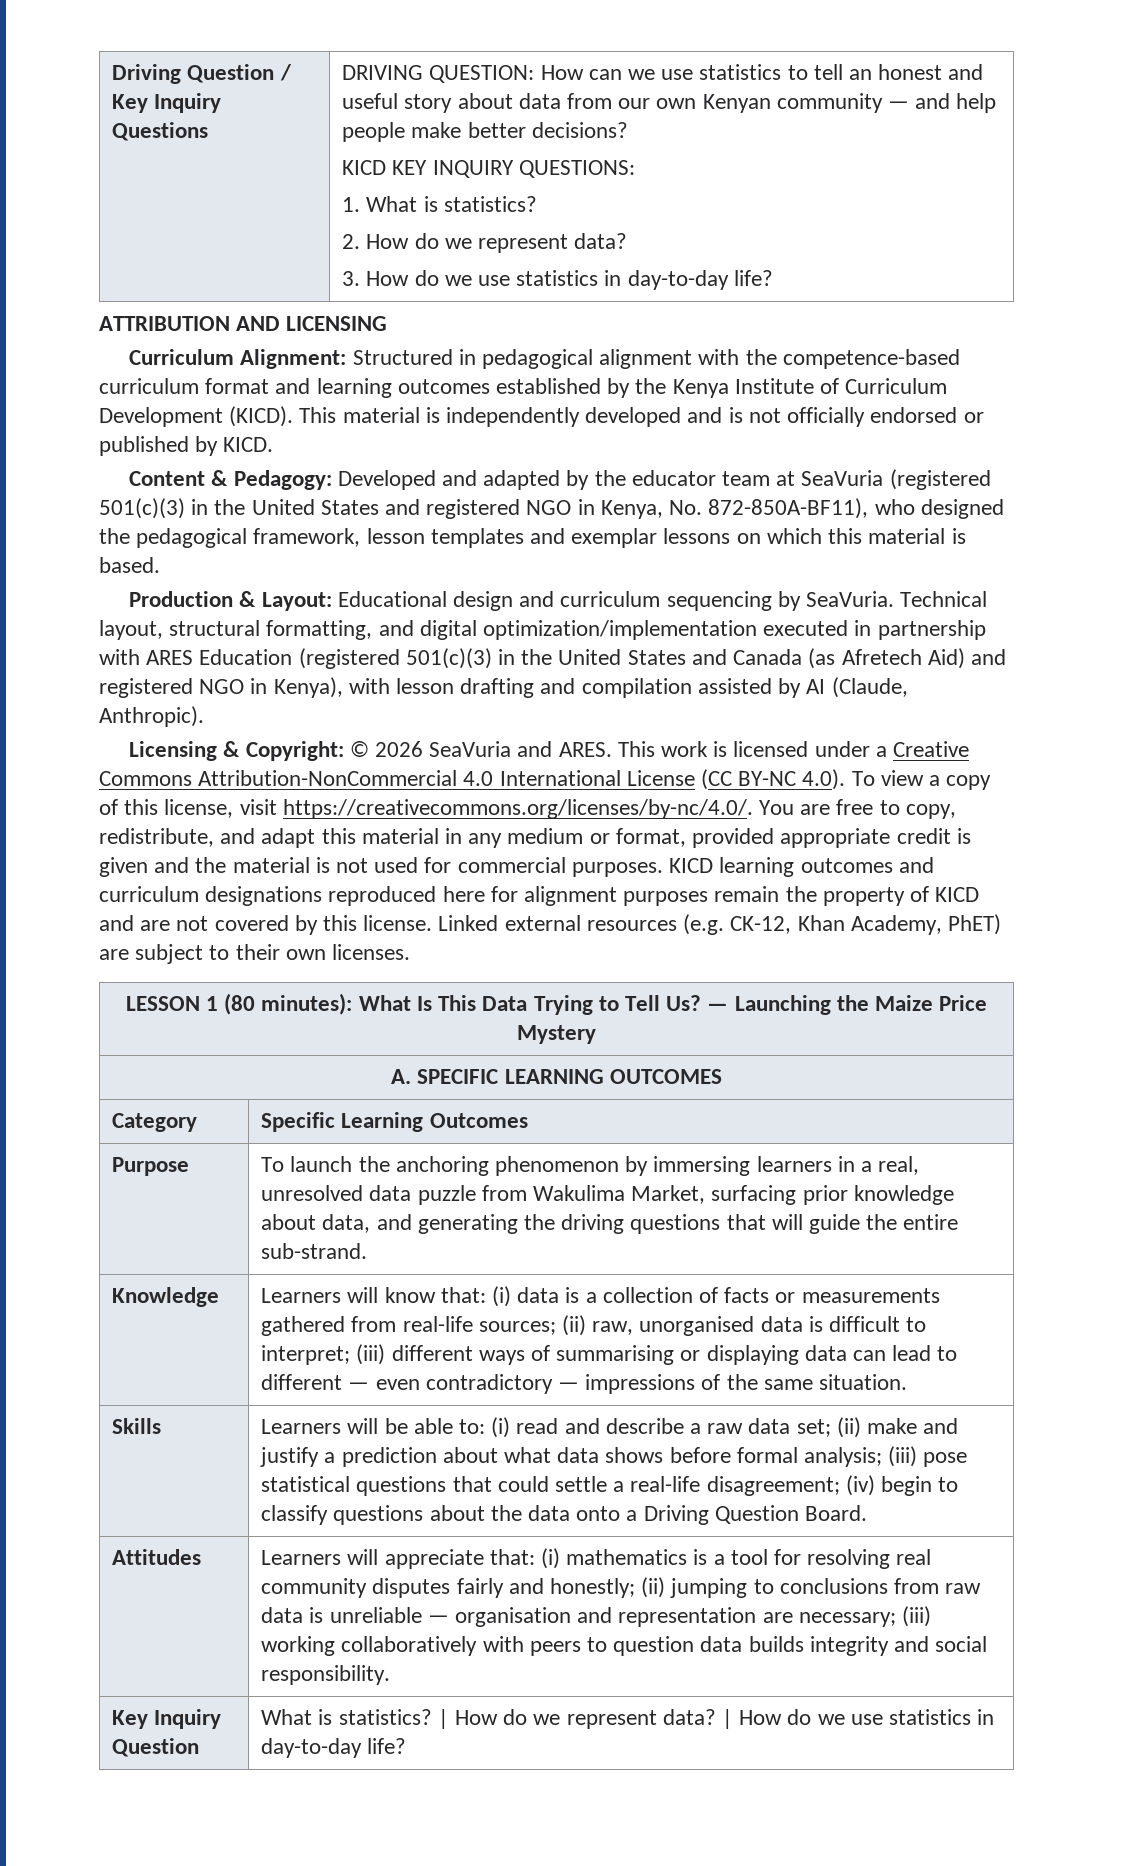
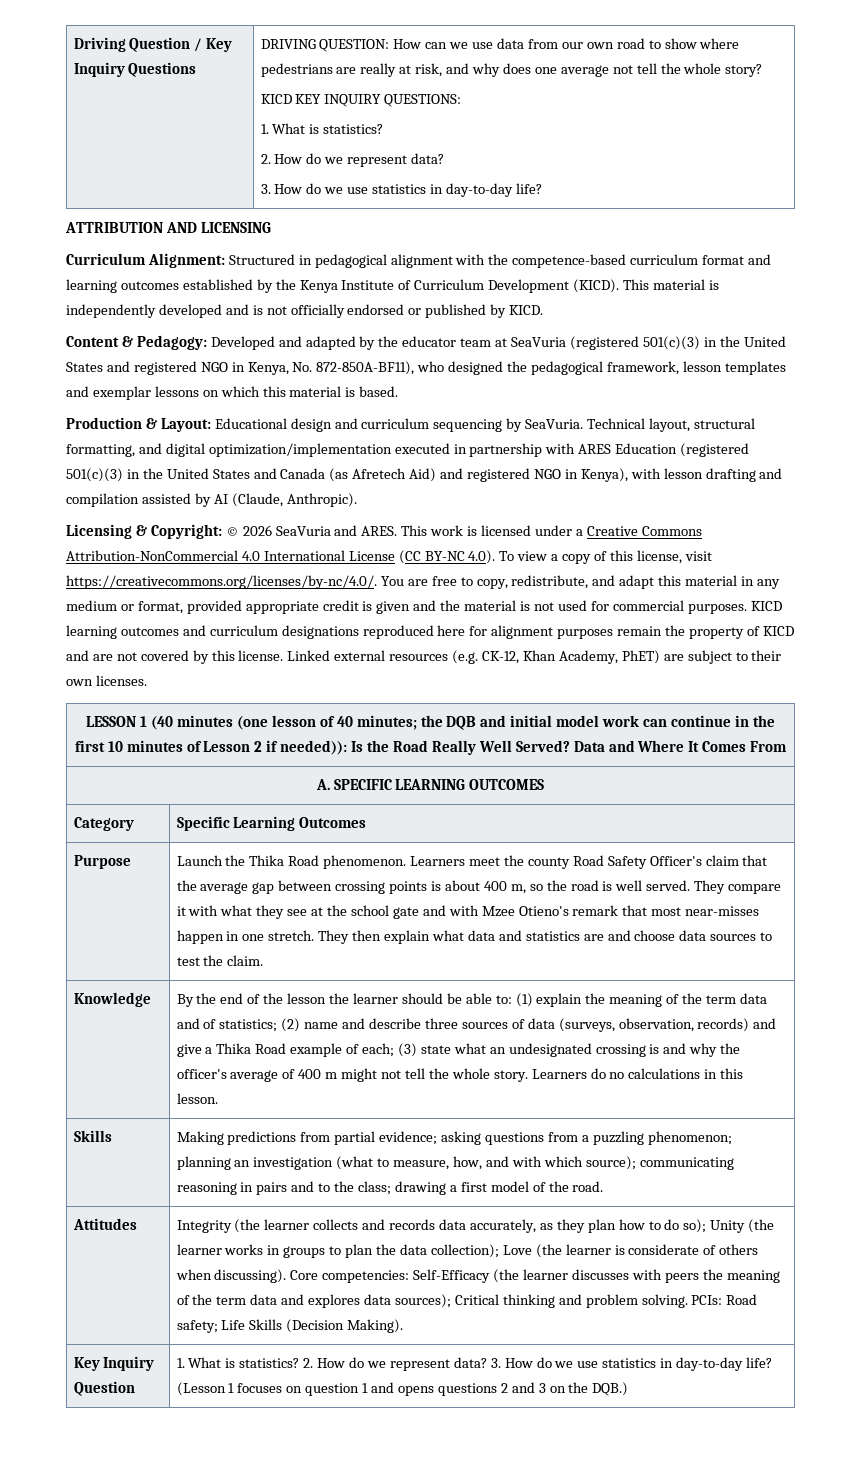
[699,64,984,80] [342,93,997,113] [342,122,628,142] statistics to tell an honest and useful story about data from our own Kenyan community — and help people make better decisions? -> [497,38,740,49] [260,63,763,77] data from our own road to show where pedestrians are really at risk, and why does one average not tell the whole story?
[224,993,988,1015] [517,1025,596,1044] (80 minutes): What Is This Data Trying to Tell Us? — Launching the Maize Price Mystery -> [151,715,775,730] [74,740,788,755] (40 minutes (one lesson of 40 minutes; the DQB and initial model work can continue in the first 10 minutes of Lesson 2 if needed)): Is the Road Really Well Served? Data and Where It Comes From
[261,1156,920,1176] [261,1185,954,1205] [261,1214,959,1234] [261,1243,368,1259] [112,1287,220,1307] [261,1286,940,1307] [261,1315,927,1336] [261,1344,958,1365] [261,1374,908,1394] [112,1418,162,1434] [261,1417,959,1438] [260,1446,968,1467] [261,1475,959,1496] [261,1505,868,1525] [112,1549,202,1565] [261,1548,932,1569] [261,1577,982,1598] [261,1606,932,1627] [261,1636,988,1656] [261,1665,391,1685] To launch the anchoring phenomenon by immersing learners in a real, unresolved data puzzle from Wakulima Market, surfacing prior knowledge about data, and generating the driving questions that will guide the entire sub-strand. // Knowledge | Learners will know that: (i) data is a collection of facts or measurements gathered from real-life sources; (ii) raw, unorganised data is difficult to interpret; (iii) different ways of summarising or displaying data can lead to different — even contradictory — impressions of the same situation. // Skills | Learners will be able to: (i) read and describe a raw data set; (ii) make and justify a prediction about what data shows before formal analysis; (iii) pose statistical questions that could settle a real-life disagreement; (iv) begin to classify questions about the data onto a Driving Question Board. // Attitudes | Learners will appreciate that: (i) mathematics is a tool for resolving real community disputes fairly and honestly; (ii) jumping to conclusions from raw data is unreliable — organisation and representation are necessary; (iii) working collaboratively with peers to question data builds integrity and social responsibility. -> [176,855,768,869] [176,880,782,894] [176,905,760,919] [176,930,773,944] [176,955,264,966] [73,992,151,1007] [176,993,767,1007] [176,1018,777,1032] [176,1043,741,1057] [176,1068,744,1082] [176,1093,218,1104] [73,1130,112,1142] [176,1131,732,1145] [176,1156,734,1170] [176,1181,604,1195] [72,1218,137,1230] [176,1219,775,1233] [176,1244,759,1258] [175,1269,780,1283] [176,1294,758,1308] [176,1319,404,1333] Launch the Thika Road phenomenon. Learners meet the county Road Safety Officer's claim that the average gap between crossing points is about 400 m, so the road is well served. They compare it with what they see at the school gate and with Mzee Otieno's remark that most near-misses happen in one stretch. They then explain what data and statistics are and choose data sources to test the claim. // Knowledge | By the end of the lesson the learner should be able to: (1) explain the meaning of the term data and of statistics; (2) name and describe three sources of data (surveys, observation, records) and give a Thika Road example of each; (3) state what an undesignated crossing is and why the officer's average of 400 m might not tell the whole story. Learners do no calculations in this lesson. // Skills | Making predictions from partial evidence; asking questions from a puzzling phenomenon; planning an investigation (what to measure, how, and with which source); communicating reasoning in pairs and to the class; drawing a first model of the road. // Attitudes | Integrity (the learner collects and records data accurately, as they plan how to do so); Unity (the learner works in groups to plan the data collection); Love (the learner is considerate of others when discussing). Core competencies: Self-Efficacy (the learner discusses with peers the meaning of the term data and explores data sources); Critical thinking and problem solving. PCIs: Road safety; Life Skills (Decision Making).
[261,1709,995,1729] [261,1738,407,1758] What is statistics? | How do we represent data? | How do we use statistics in day-to-day life? -> [176,1357,773,1371] [176,1382,629,1396] 1. What is statistics? 2. How do we represent data? 3. How do we use statistics in day-to-day life? (Lesson 1 focuses on question 1 and opens questions 2 and 3 on the DQB.)

